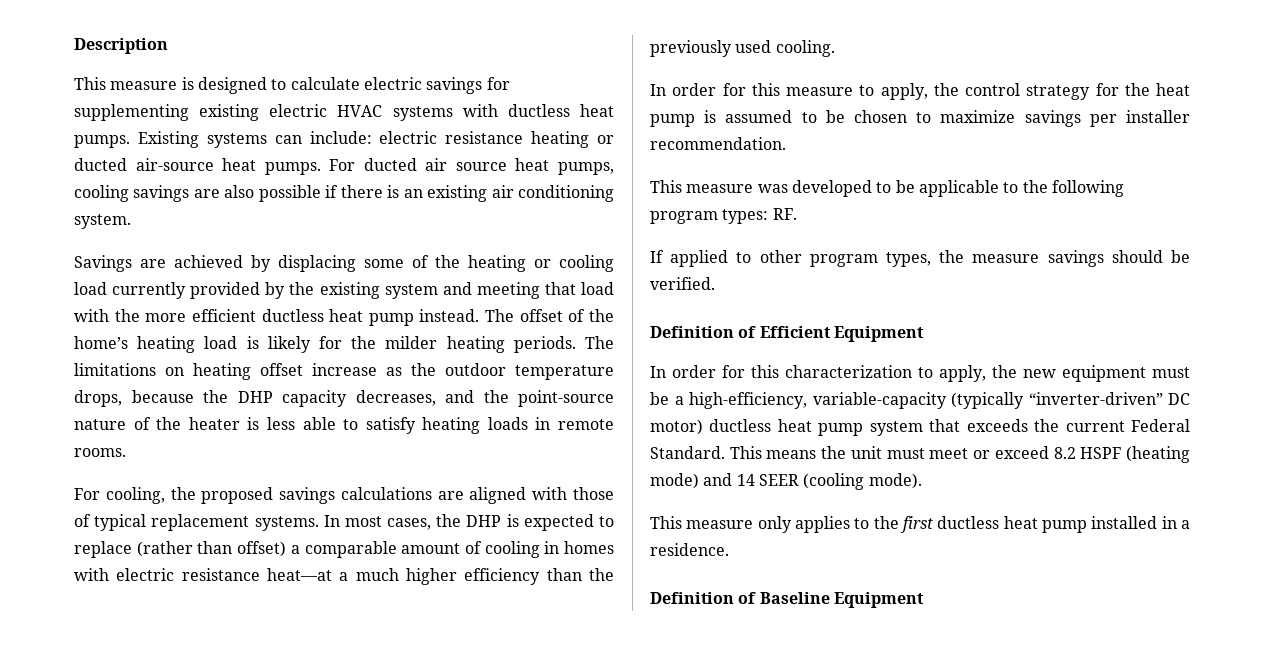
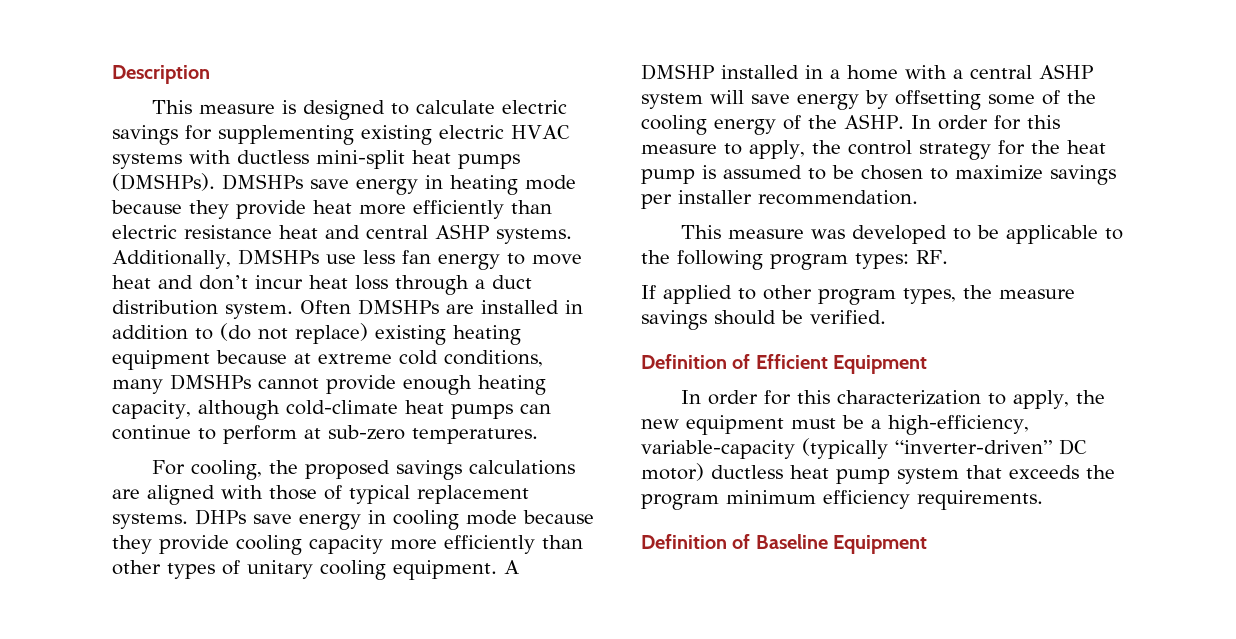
[580,104,615,117] [74,131,614,148] [74,158,614,175] [74,185,614,202] [74,214,131,229] [74,255,614,272] [74,282,615,299] [74,309,614,326] [74,336,614,353] [74,363,614,380] [74,390,614,407] [74,417,614,434] [74,448,126,457] heat pumps. Existing systems can include: electric resistance heating or ducted air-source heat pumps. For ducted air source heat pumps, cooling savings are also possible if there is an existing air conditioning system. // Savings are achieved by displacing some of the heating or cooling load currently provided by the existing system and meeting that load with the more efficient ductless heat pump instead. The offset of the home’s heating load is likely for the milder heating periods. The limitations on heating offset increase as the outdoor temperature drops, because the DHP capacity decreases, and the point-source nature of the heater is less able to satisfy heating loads in remote rooms. -> [316,150,520,169] [112,173,576,195] [111,200,552,219] [112,224,572,244] [112,249,582,270] [112,275,532,295] [112,299,583,319] [112,323,521,345] [112,350,543,370] [112,374,546,395] [112,400,551,420] [112,425,538,444] mini-split heat pumps (DMSHPs). DMSHPs save energy in heating mode because they provide heat more efficiently than electric resistance heat and central ASHP systems. Additionally, DMSHPs use less fan energy to move heat and don’t incur heat loss through a duct distribution system. Often DMSHPs are installed in addition to (do not replace) existing heating equipment because at extreme cold conditions, many DMSHPs cannot provide enough heating capacity, although cold-climate heat pumps can continue to perform at sub-zero temperatures.
[323,514,614,531] [74,541,614,558] [74,568,614,585] [650,40,835,57] In most cases, the DHP is expected to replace (rather than offset) a comparable amount of cooling in homes with electric resistance heat—at a much higher efficiency than the previously used cooling. // -> [195,509,594,530] [112,535,583,555] [112,560,519,580] [641,64,1093,80] [641,90,1096,110] [641,114,904,135] DHPs save energy in cooling mode because they provide cooling capacity more efficiently than other types of unitary cooling equipment. A DMSHP installed in a home with a central ASHP system will save energy by offsetting some of the cooling energy of the ASHP.
[1065,419,1190,432] [650,446,1190,463] [650,473,922,490] [650,516,1190,533] [650,543,729,556] current Federal Standard. This means the unit must meet or exceed 8.2 HSPF (heating mode) and 14 SEER (cooling mode). // This measure only applies to the first ductless heat pump installed in a residence. -> [641,490,1043,510] program minimum efficiency requirements.

